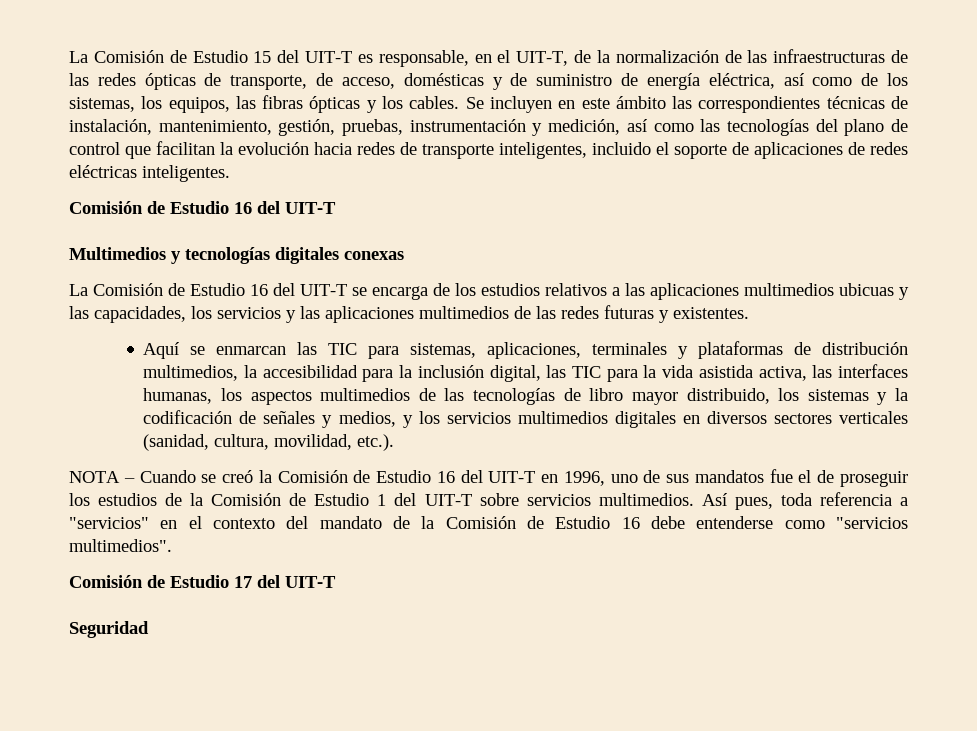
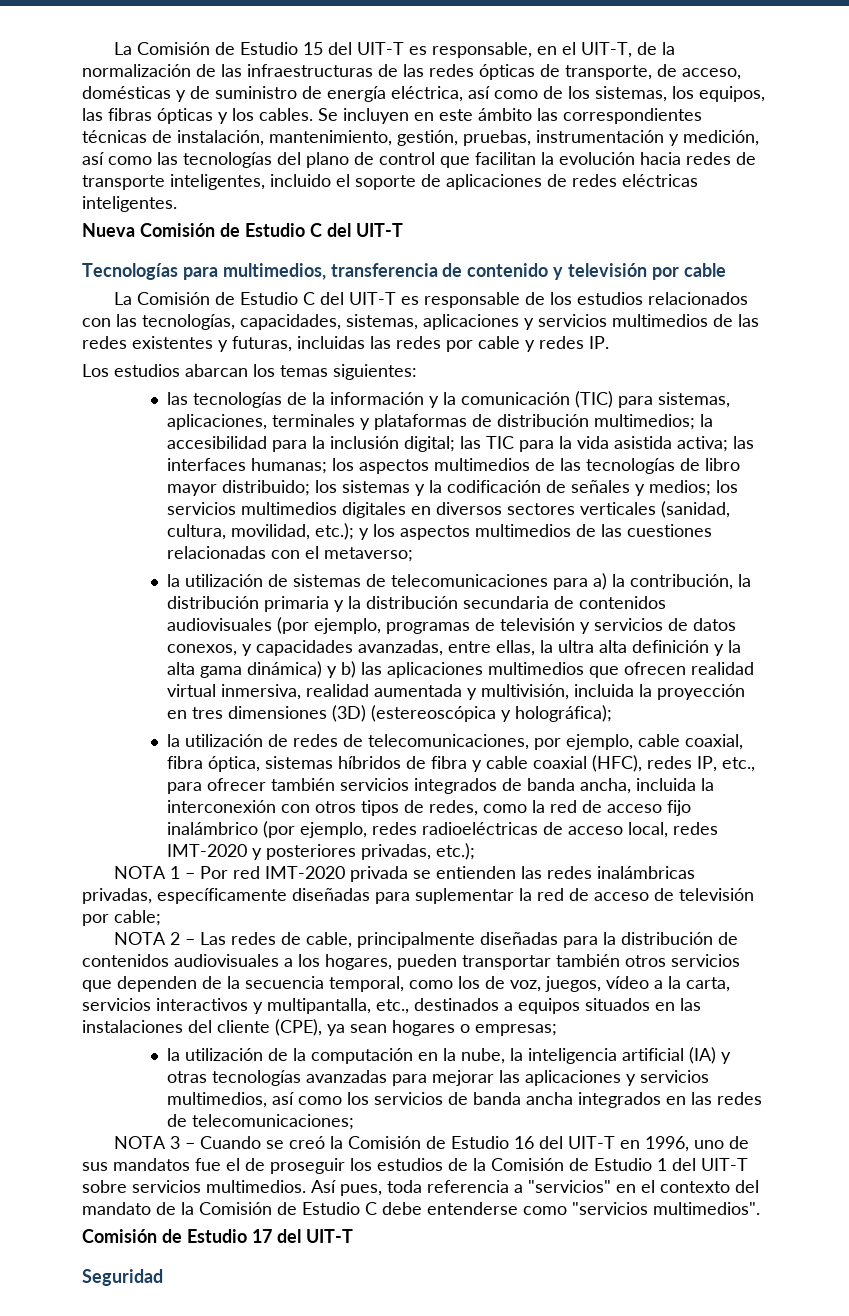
[69,201,336,214] [69,247,404,264] [69,283,428,300] Comisión de Estudio 16 del UIT-T // Multimedios y tecnologías digitales conexas // La Comisión de Estudio 16 del UIT-T se encarga -> [82,223,403,237] [82,263,726,280] [114,292,521,308] Nueva Comisión de Estudio C del UIT-T // Tecnologías para multimedios, transferencia de contenido y televisión por cable // La Comisión de Estudio C del UIT-T es responsable
[545,283,909,300] [69,305,749,323] [143,342,358,359] relativos a las aplicaciones multimedios ubicuas y las capacidades, los servicios y las aplicaciones multimedios de las redes futuras y existentes. // Aquí se enmarcan las TIC -> [648,292,749,305] [82,314,759,330] [82,336,609,352] [82,364,417,380] [167,391,614,408] relacionados con las tecnologías, capacidades, sistemas, aplicaciones y servicios multimedios de las redes existentes y futuras, incluidas las redes por cable y redes IP. // Los estudios abarcan los temas siguientes: // las tecnologías de la información y la comunicación (TIC)
[143,365,239,381] multimedios, -> [594,414,696,430] multimedios;
[489,365,541,382] digital, -> [404,436,456,452] digital;
[758,366,807,381] activa, -> [677,436,729,452] activa;
[143,388,213,404] humanas, -> [251,458,328,474] humanas;
[686,388,770,404] distribuido, -> [222,480,311,496] distribuido;
[338,411,413,428] medios, y -> [649,480,712,496] medios;
[357,434,395,451] [69,471,120,483] etc.). // NOTA -> [315,523,713,540] [167,546,414,562] [167,573,752,590] [167,596,667,612] [167,617,737,634] [167,640,742,656] [167,661,755,678] [167,684,746,700] [167,705,613,722] [167,734,744,750] [167,755,756,772] [167,778,715,794] [167,800,692,816] [167,821,719,838] [167,843,476,860] [114,866,696,882] [82,888,754,904] [82,910,161,926] [114,932,739,948] [82,954,740,970] [82,976,730,992] [82,998,701,1014] [82,1019,557,1036] [167,1047,732,1064] [167,1070,710,1086] [167,1092,763,1108] [167,1114,355,1130] [114,1136,181,1149] etc.); y los aspectos multimedios de las cuestiones relacionadas con el metaverso; // la utilización de sistemas de telecomunicaciones para a) la contribución, la distribución primaria y la distribución secundaria de contenidos audiovisuales (por ejemplo, programas de televisión y servicios de datos conexos, y capacidades avanzadas, entre ellas, la ultra alta definición y la alta gama dinámica) y b) las aplicaciones multimedios que ofrecen realidad virtual inmersiva, realidad aumentada y multivisión, incluida la proyección en tres dimensiones (3D) (estereoscópica y holográfica); // la utilización de redes de telecomunicaciones, por ejemplo, cable coaxial, fibra óptica, sistemas híbridos de fibra y cable coaxial (HFC), redes IP, etc., para ofrecer también servicios integrados de banda ancha, incluida la interconexión con otros tipos de redes, como la red de acceso fijo inalámbrico (por ejemplo, redes radioeléctricas de acceso local, redes IMT-2020 y posteriores privadas, etc.); // NOTA 1 – Por red IMT-2020 privada se entienden las redes inalámbricas privadas, específicamente diseñadas para suplementar la red de acceso de televisión por cable; // NOTA 2 – Las redes de cable, principalmente diseñadas para la distribución de contenidos audiovisuales a los hogares, pueden transportar también otros servicios que dependen de la secuencia temporal, como los de voz, juegos, vídeo a la carta, servicios interactivos y multipantalla, etc., destinados a equipos situados en las instalaciones del cliente (CPE), ya sean hogares o empresas; // la utilización de la computación en la nube, la inteligencia artificial (IA) y otras tecnologías avanzadas para mejorar las aplicaciones y servicios multimedios, así como los servicios de banda ancha integrados en las redes de telecomunicaciones; // NOTA 3
[621,517,640,529] 16 -> [365,1202,377,1215] C

